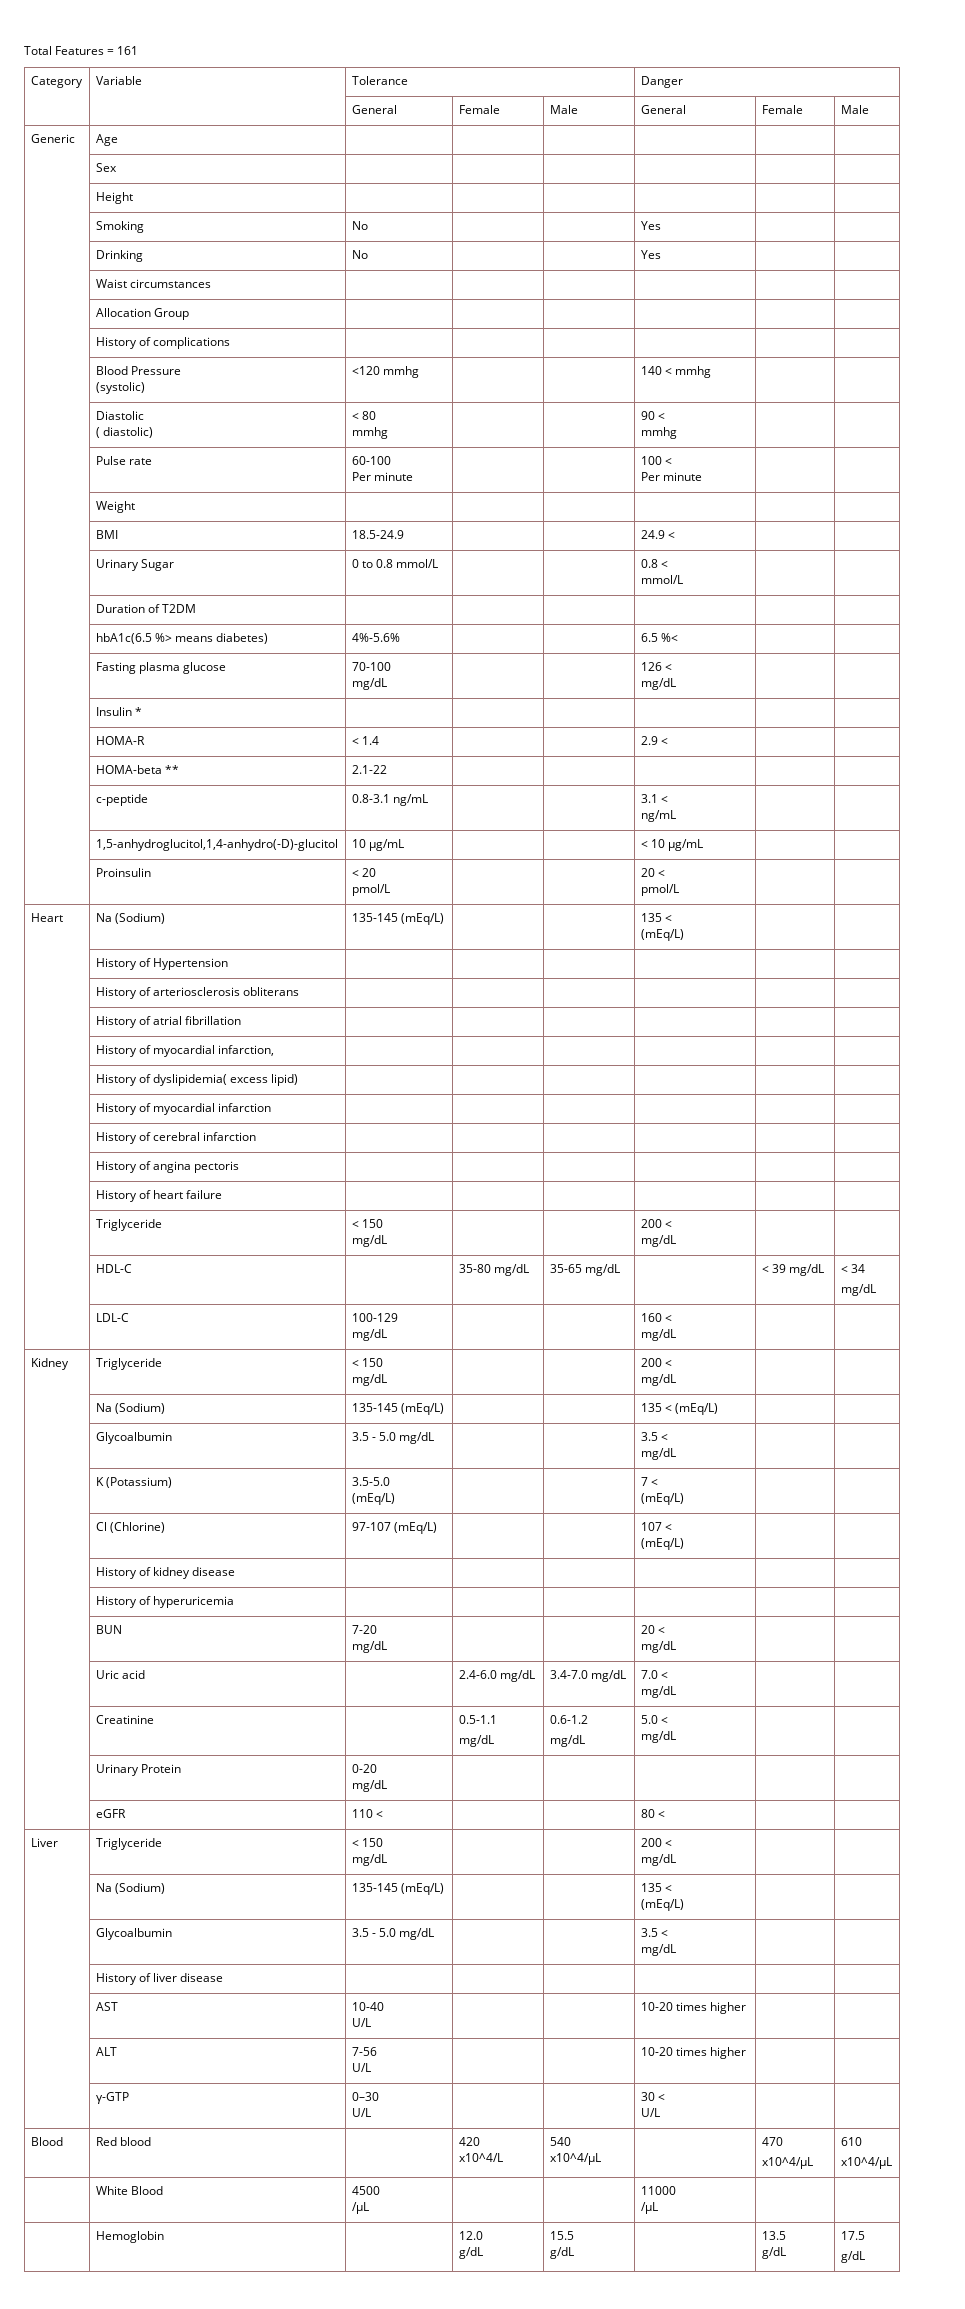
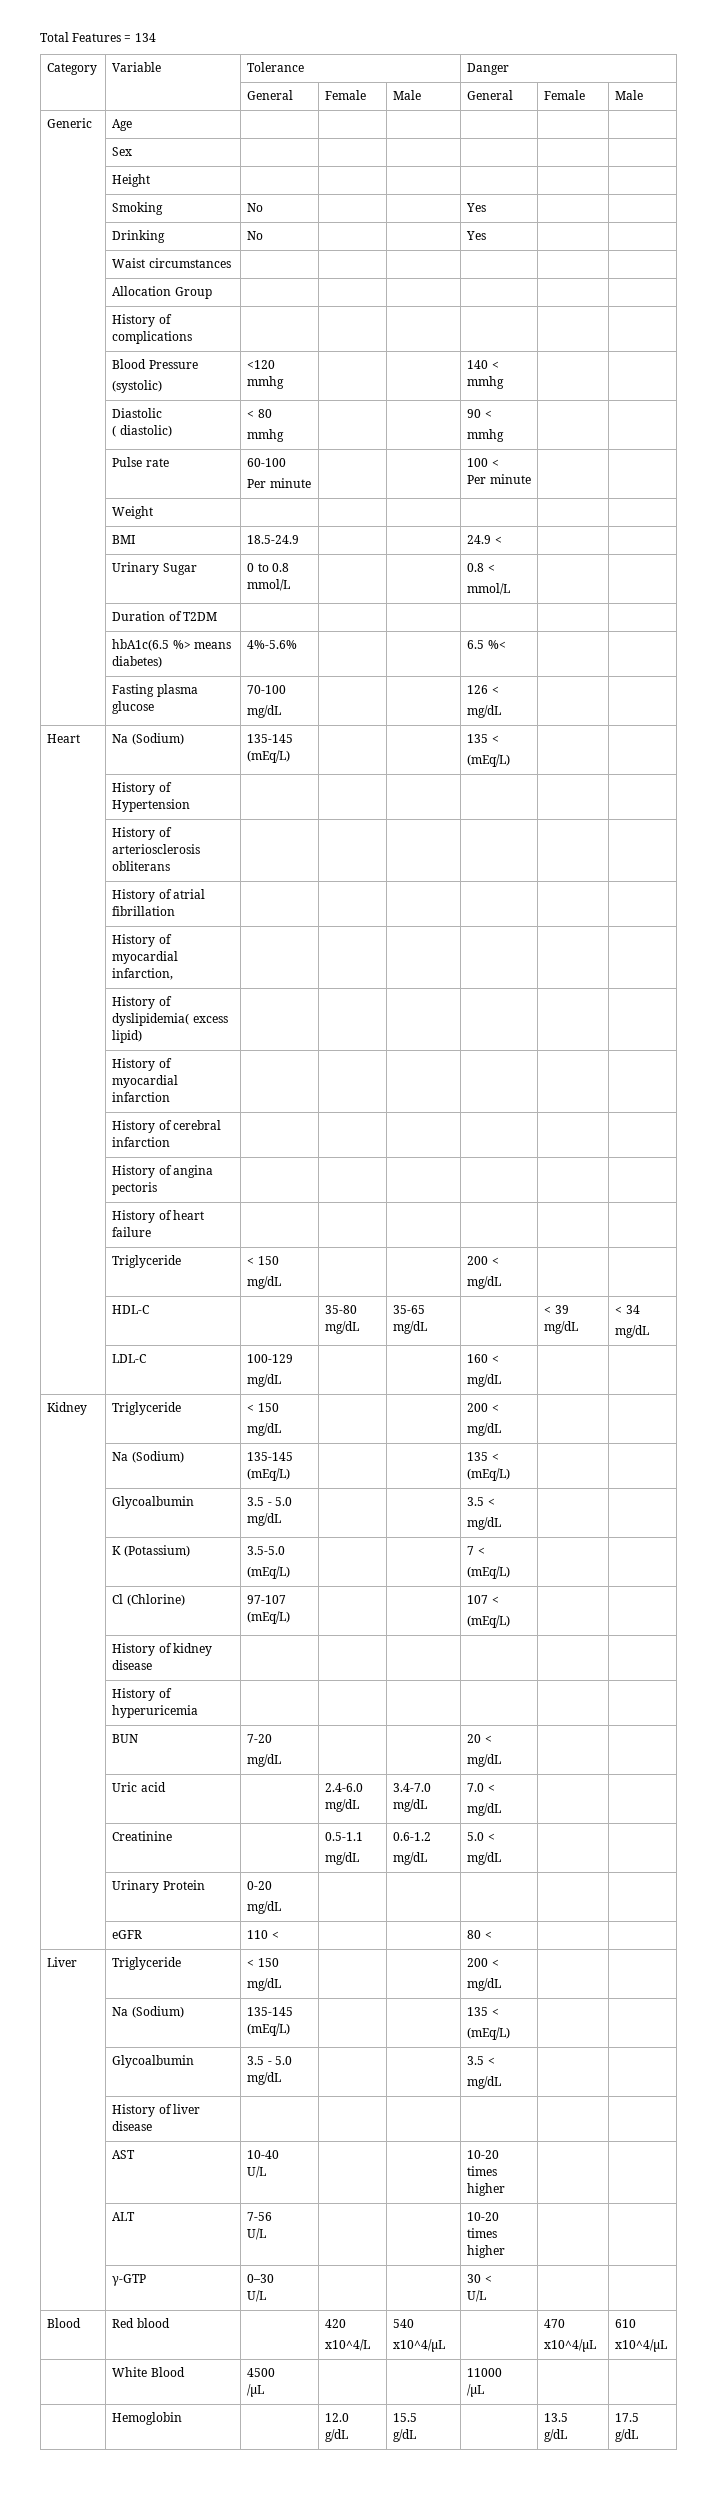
[117,46,139,55] 161 -> [134,33,156,42] 134
[95,707,142,716] [95,736,145,745] [351,736,379,745] [640,736,668,745] [95,765,179,774] [351,765,387,774] [95,794,148,806] [351,794,428,806] [640,794,668,803] [640,810,676,822] [95,839,338,851] [351,839,404,851] [640,839,703,851] [95,868,151,877] [351,868,376,877] [351,884,390,896] [640,868,665,877] [640,884,679,896] // | Insulin * | | | | | | // | HOMA-R | < 1.4 | | | 2.9 < | | // | HOMA-beta ** | 2.1-22 | | | | | // | c-peptide | 0.8-3.1 ng/mL | | | 3.1 < // ng/mL | | // | 1,5-anhydroglucitol,1,4-anhydro(-D)-glucitol | 10 µg/mL | | | < 10 µg/mL | | // | Proinsulin | < 20 // pmol/L | | | 20 < // pmol/L | | -> (502, 711) none

